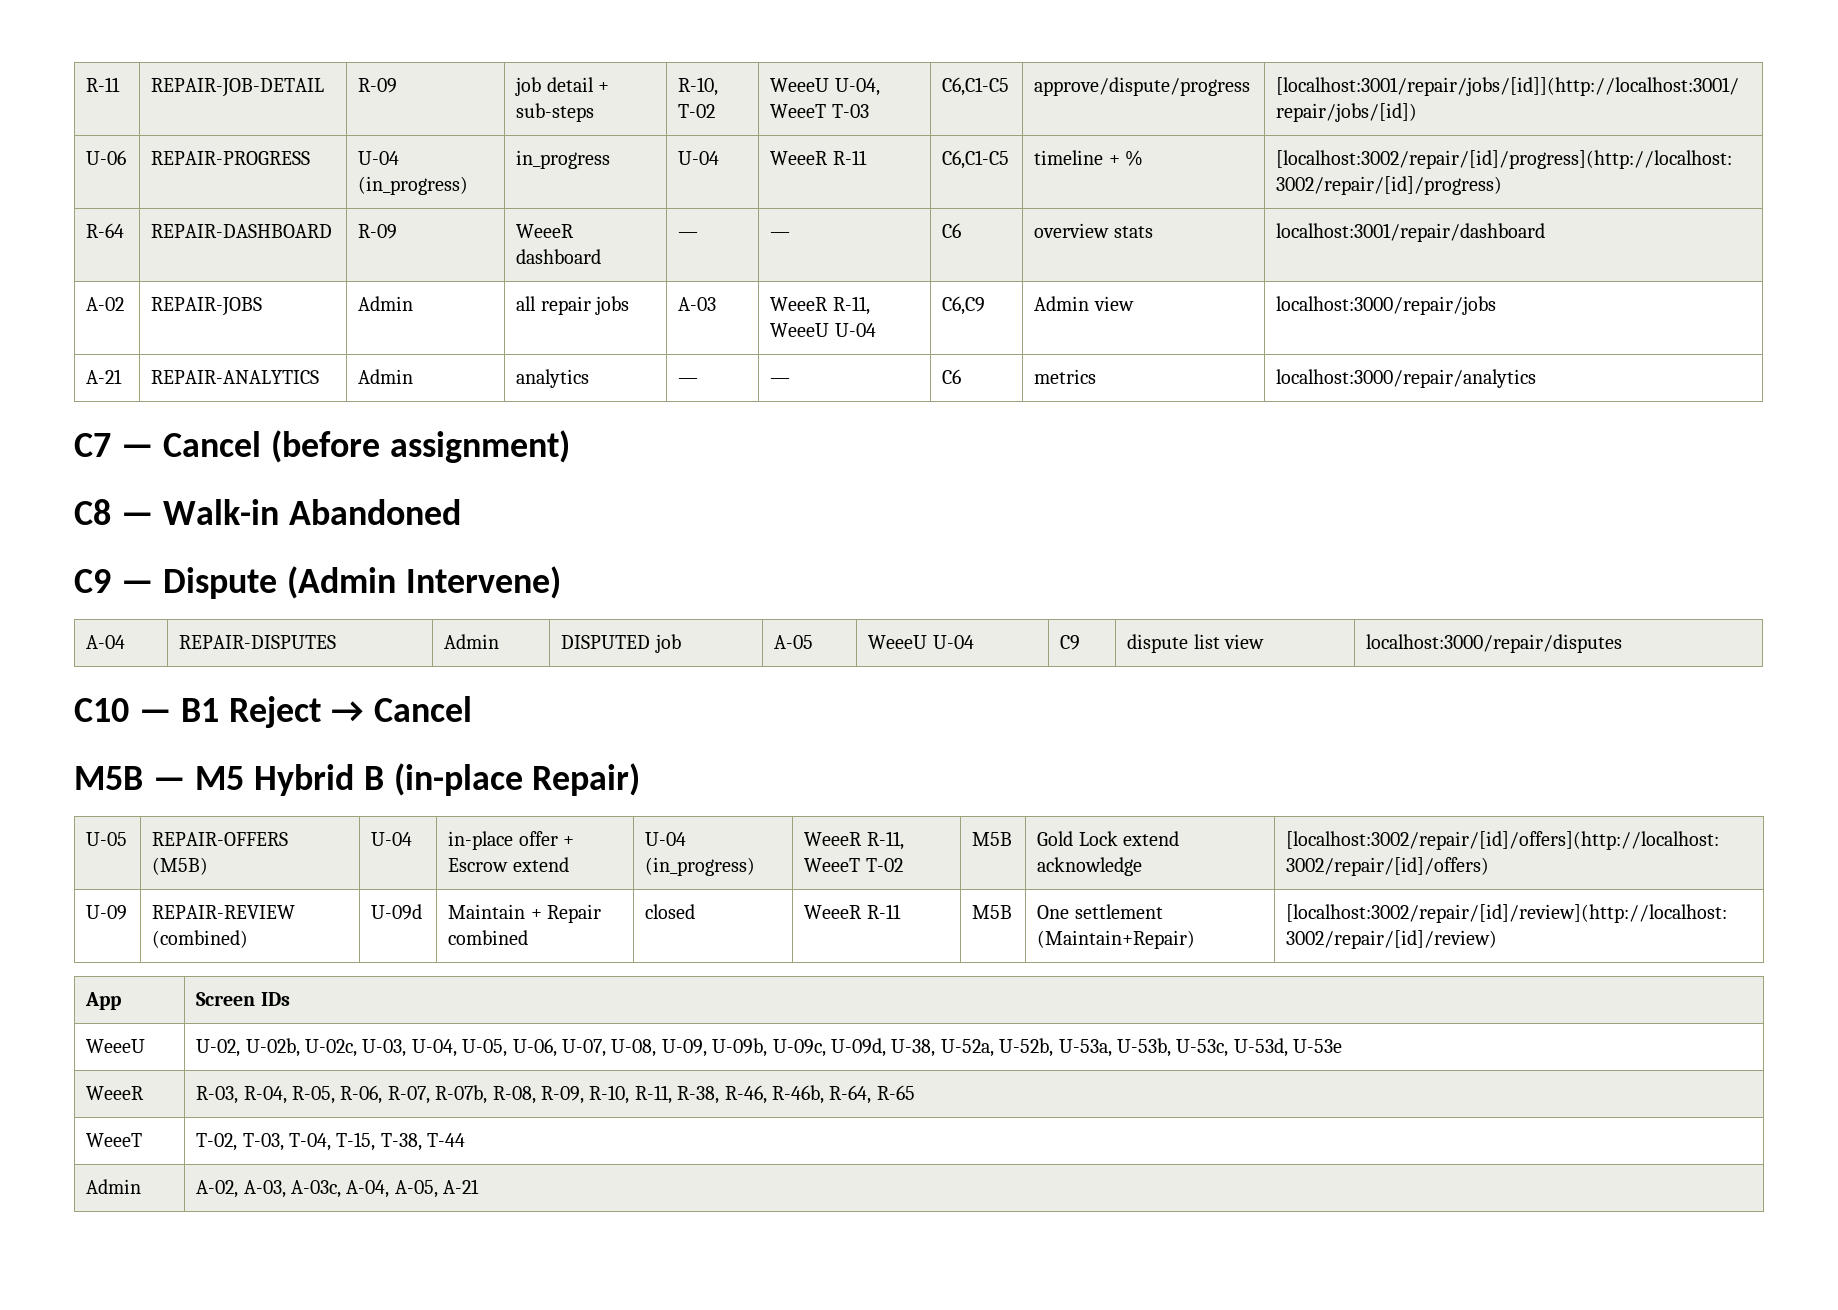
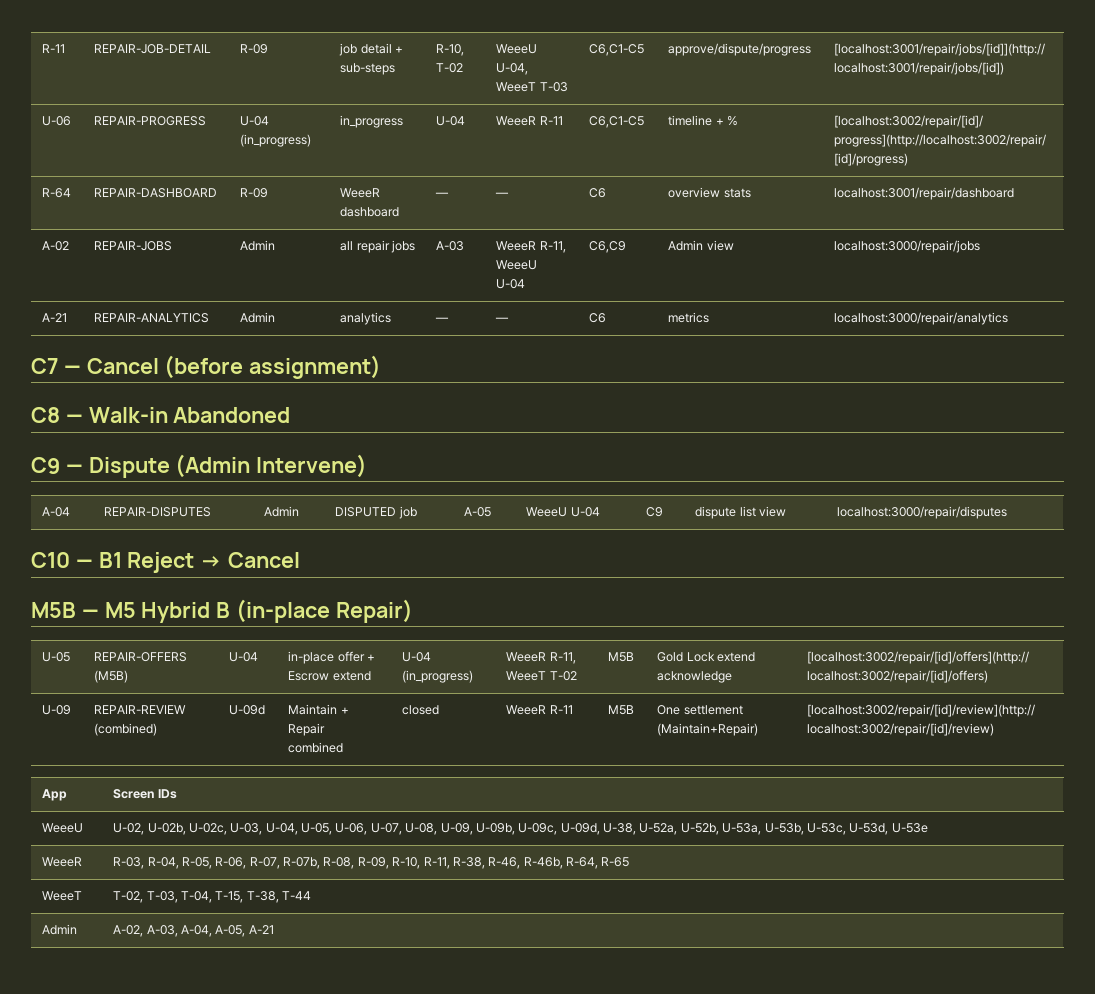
[291,1180,342,1198] A-03c, -> (178, 931) none

